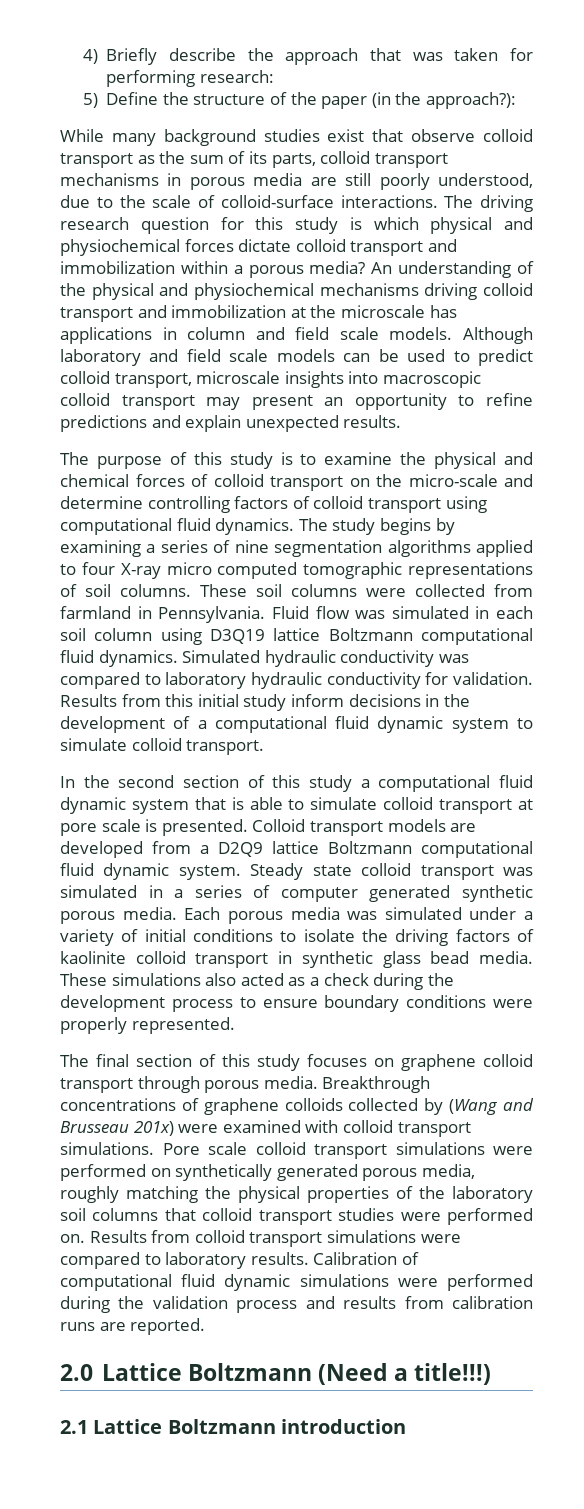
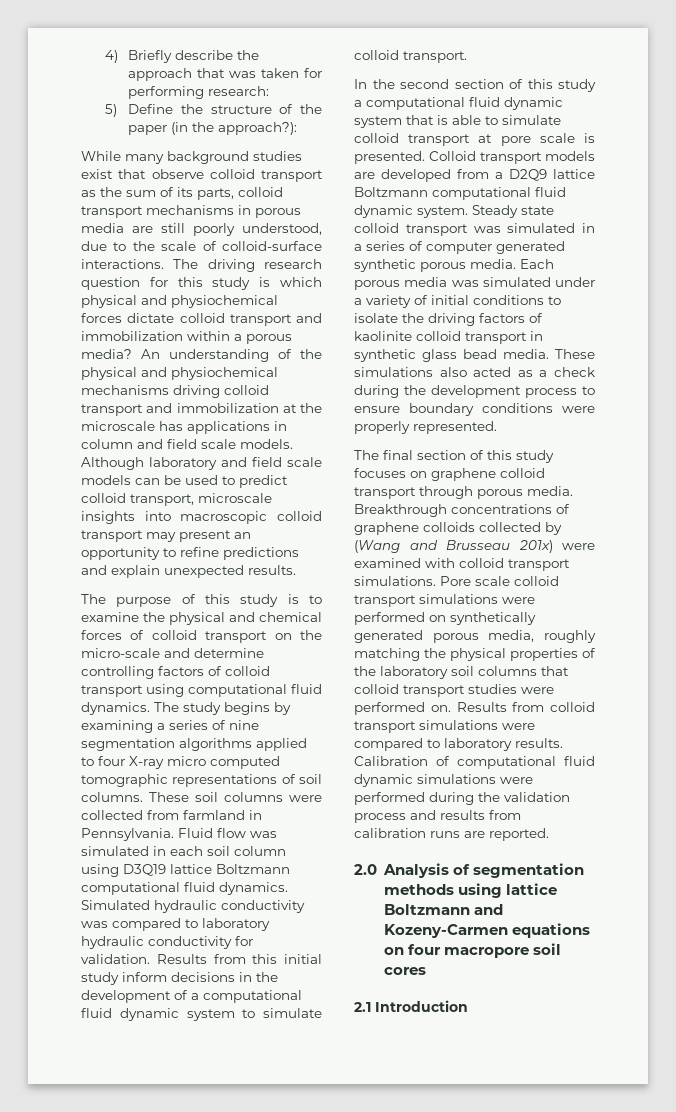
[101,1363,492,1385] [60,1419,406,1434] Lattice Boltzmann (Need a title!!!) // 2.1 Lattice Boltzmann introduction -> [382,863,584,878] [383,883,557,898] [383,904,503,915] [383,923,590,938] [383,943,561,958] [383,967,426,975] [354,1000,468,1012] Analysis of segmentation methods using lattice Boltzmann and Kozeny-Carmen equations on four macropore soil cores // 2.1 Introduction

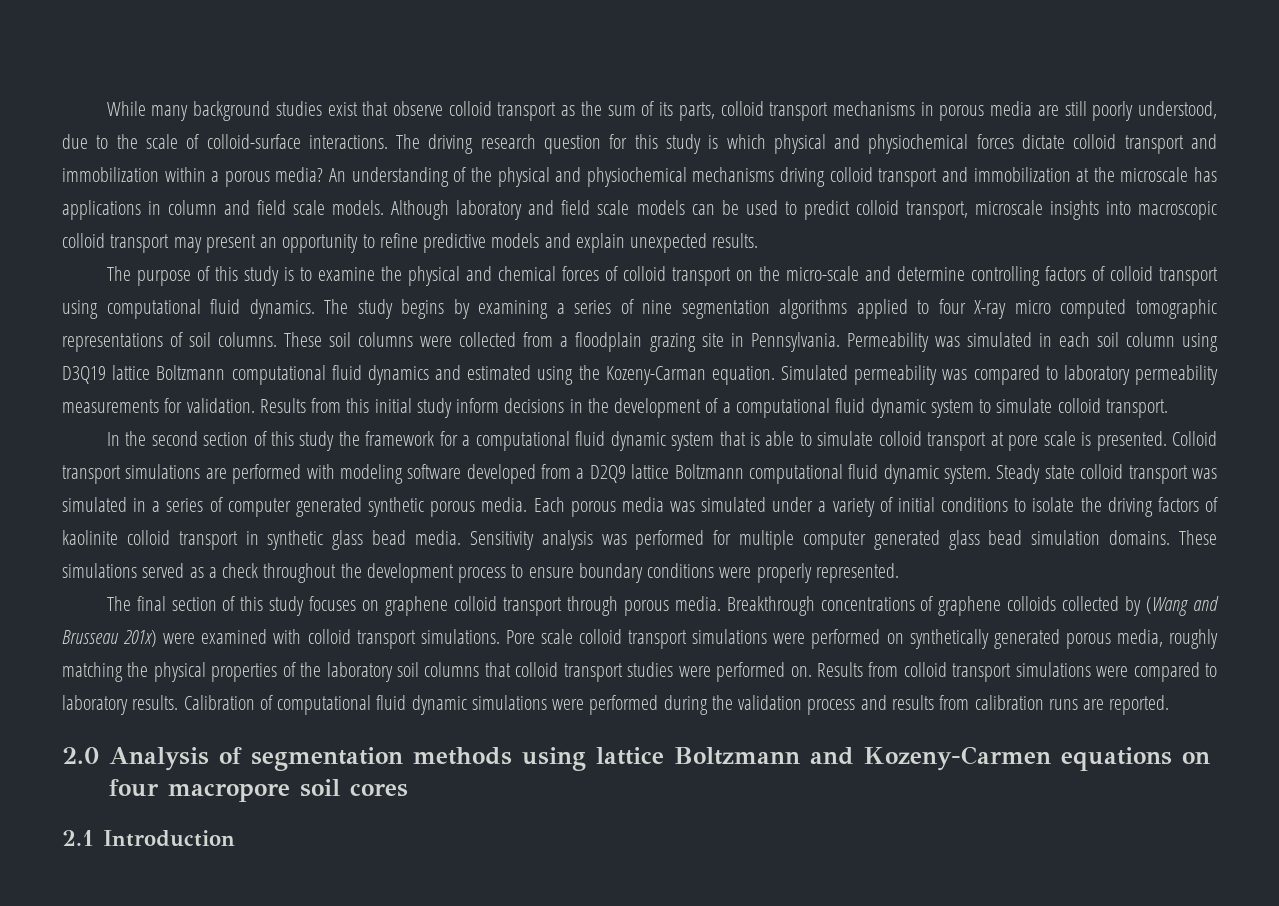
[104,50,260,63] [128,68,322,81] [128,86,270,99] [104,104,322,117] [128,122,298,135] 4) Briefly describe the approach that was taken for performing research: // 5) Define the structure of the paper (in the approach?): // -> (106, 108) none
[223,547,299,560] predictions -> [423,233,540,253] predictive models
[183,810,262,820] [81,828,246,841] farmland in Pennsylvania. Fluid flow -> [560,332,929,352] a floodplain grazing site in Pennsylvania. Permeability
[219,882,288,895] [81,900,305,913] dynamics. Simulated hydraulic conductivity -> [367,365,938,385] dynamics and estimated using the Kozeny-Carman equation. Simulated permeability
[81,936,232,949] hydraulic conductivity -> [1134,365,1218,385] [62,399,159,413] permeability measurements
(596, 85) none -> [338,431,458,446] the framework for
[545,151,595,161] [354,172,375,179] models are -> [125,464,462,484] simulations are performed with modeling software
[555,349,595,359] [354,367,512,377] These simulations also acted -> [469,530,1217,550] [62,563,185,578] Sensitivity analysis was performed for multiple computer generated glass bead simulation domains. These simulations served
[354,385,399,398] during -> [263,563,337,583] throughout

